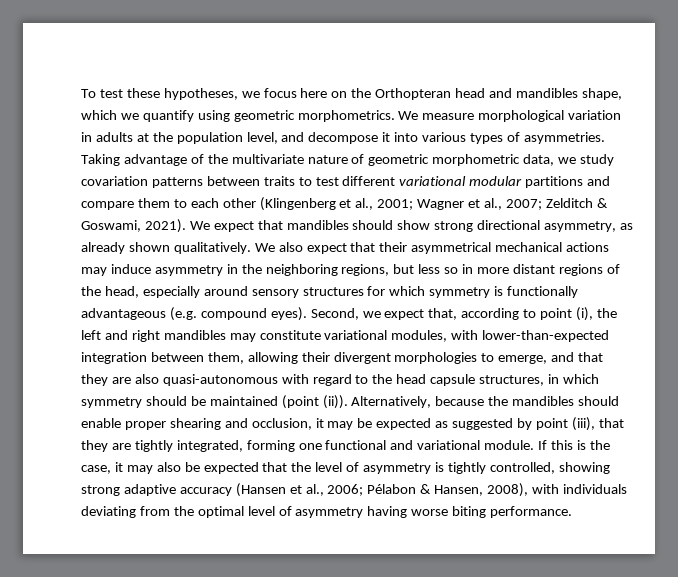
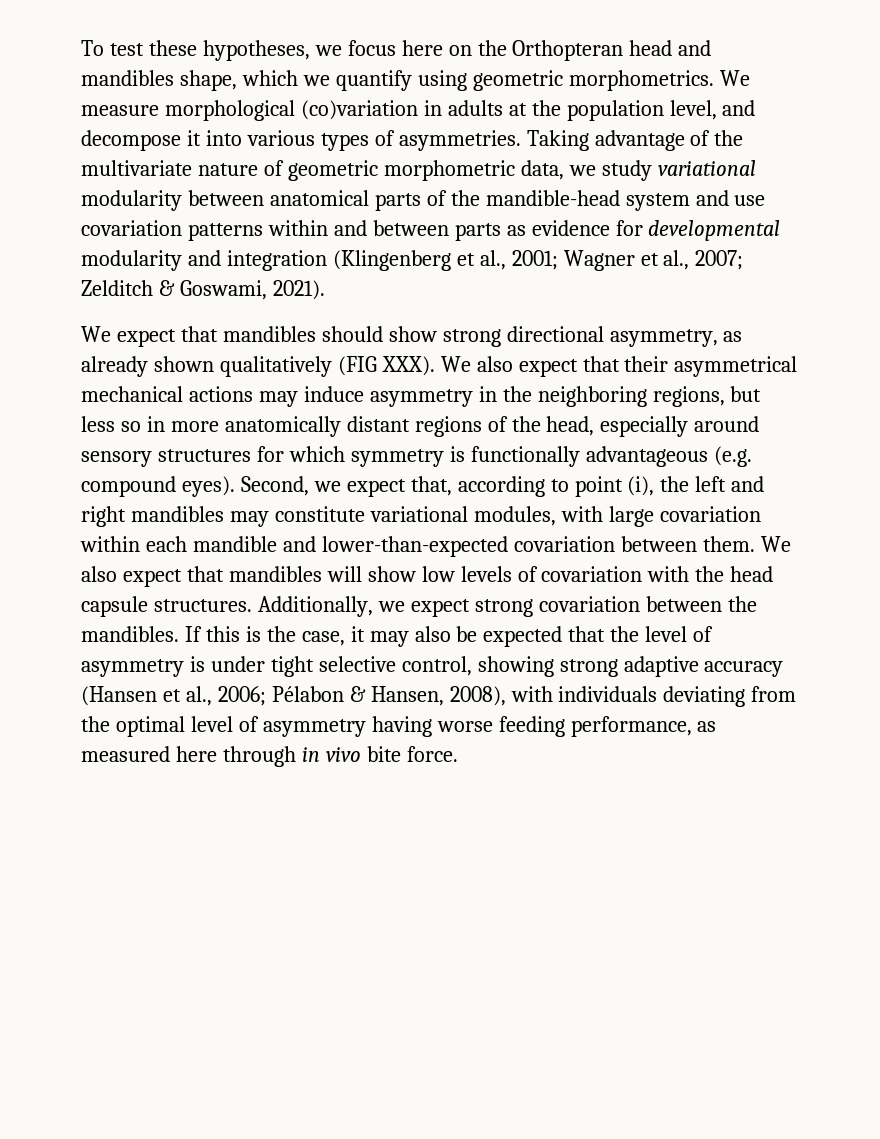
[568,110,622,120] variation -> [300,100,418,120] (co)variation
[81,176,611,188] [81,198,256,210] covariation patterns between traits to test different variational modular partitions and compare them to each other -> [657,160,756,176] [81,190,766,211] [81,220,781,241] [81,250,327,271] variational modularity between anatomical parts of the mandible-head system and use covariation patterns within and between parts as evidence for developmental modularity and integration
(186, 226) none -> (325, 290) //
[173,242,251,254] qualitatively. -> [219,356,435,377] qualitatively (FIG XXX).
(510, 270) none -> [224,416,341,437] anatomically
[482,330,610,342] [81,352,604,364] [81,374,599,386] [81,395,620,409] [81,417,624,431] [81,440,535,452] lower-than-expected integration between them, allowing their divergent morphologies to emerge, and that they are also quasi-autonomous with regard to the head capsule structures, in which symmetry should be maintained (point (ii)). Alternatively, because the mandibles should enable proper shearing and occlusion, it may be expected as suggested by point (iii), that they are tightly integrated, forming one functional and variational module. -> [608,506,761,527] [80,536,791,557] [81,566,774,587] [81,596,757,617] [81,626,179,642] large covariation within each mandible and lower-than-expected covariation between them. We also expect that mandibles will show low levels of covariation with the head capsule structures. Additionally, we expect strong covariation between the mandibles.
[447,462,555,474] tightly controlled, -> [210,656,472,677] under tight selective control,
[452,506,573,518] biting performance. -> [498,716,717,737] [81,746,458,767] feeding performance, as measured here through in vivo bite force.

